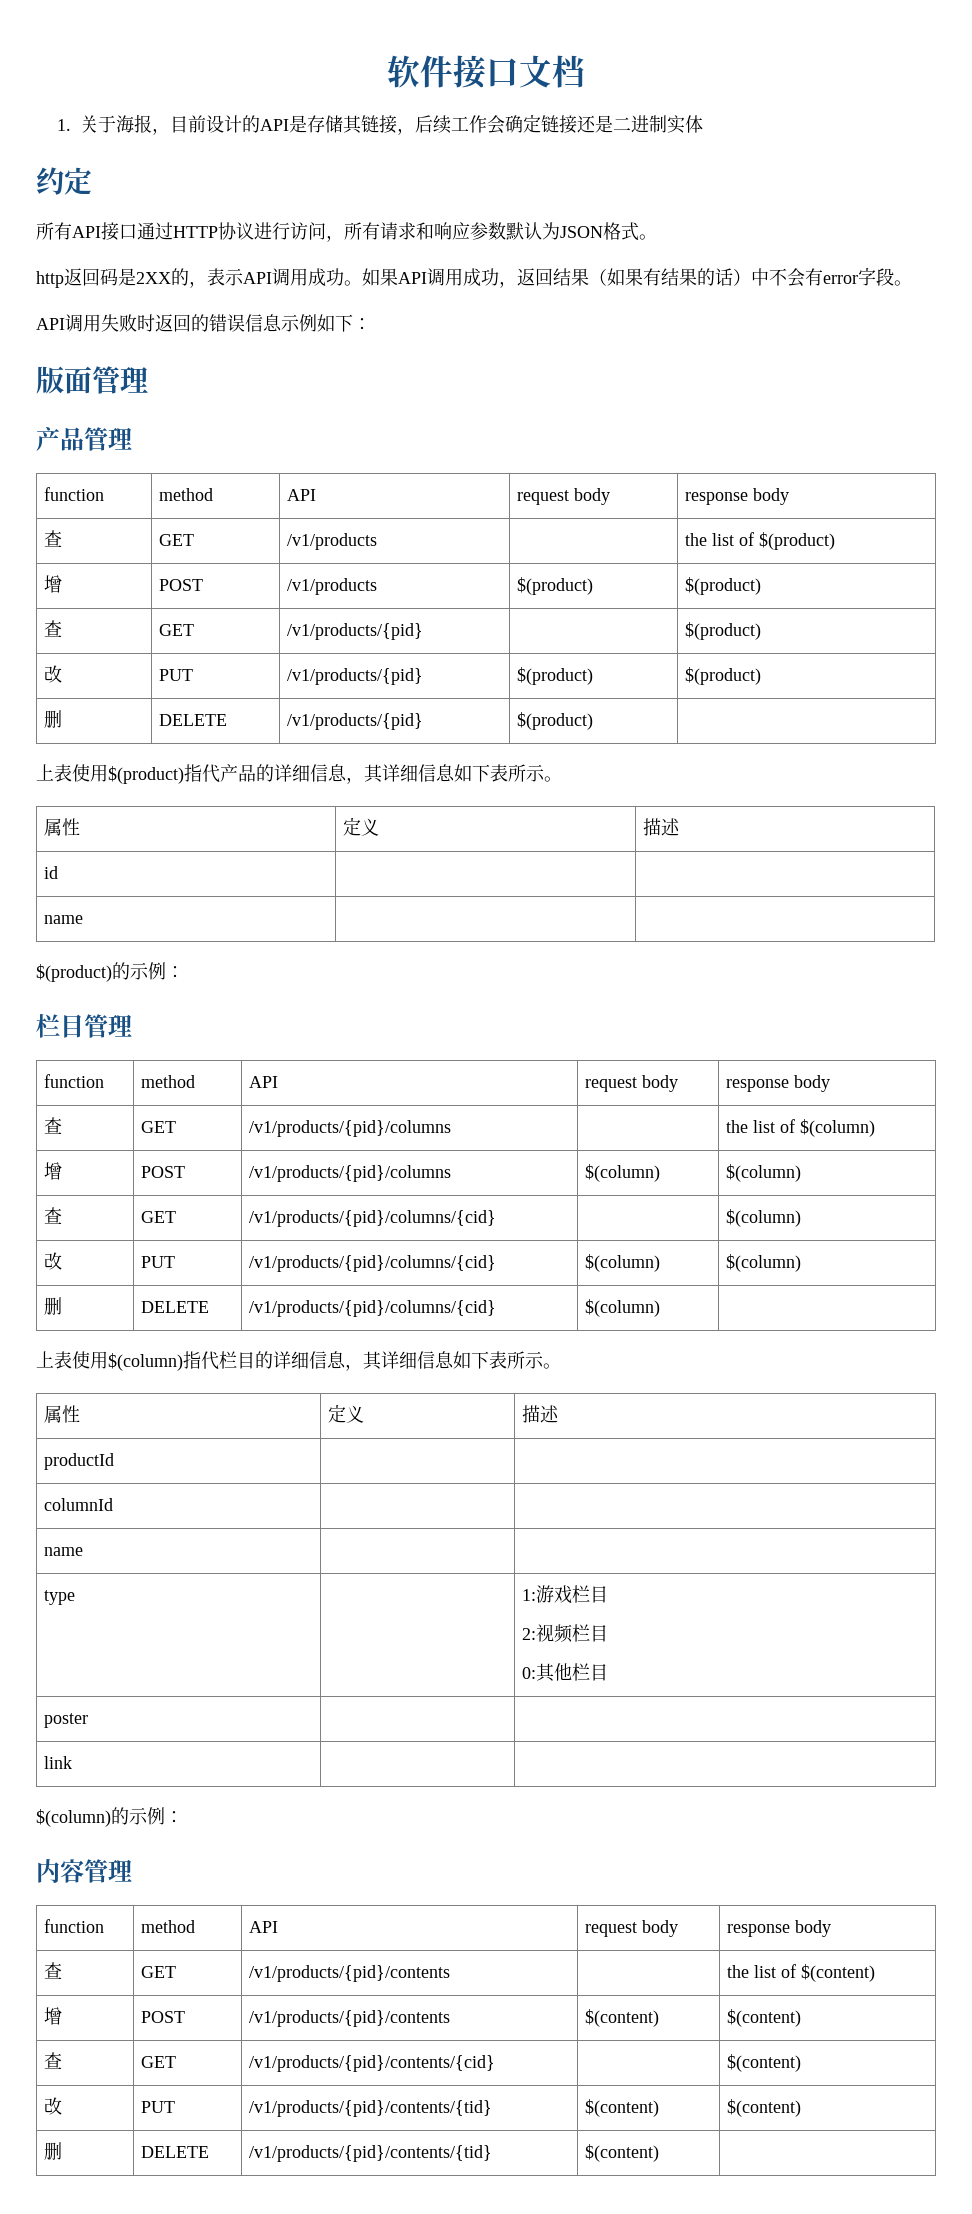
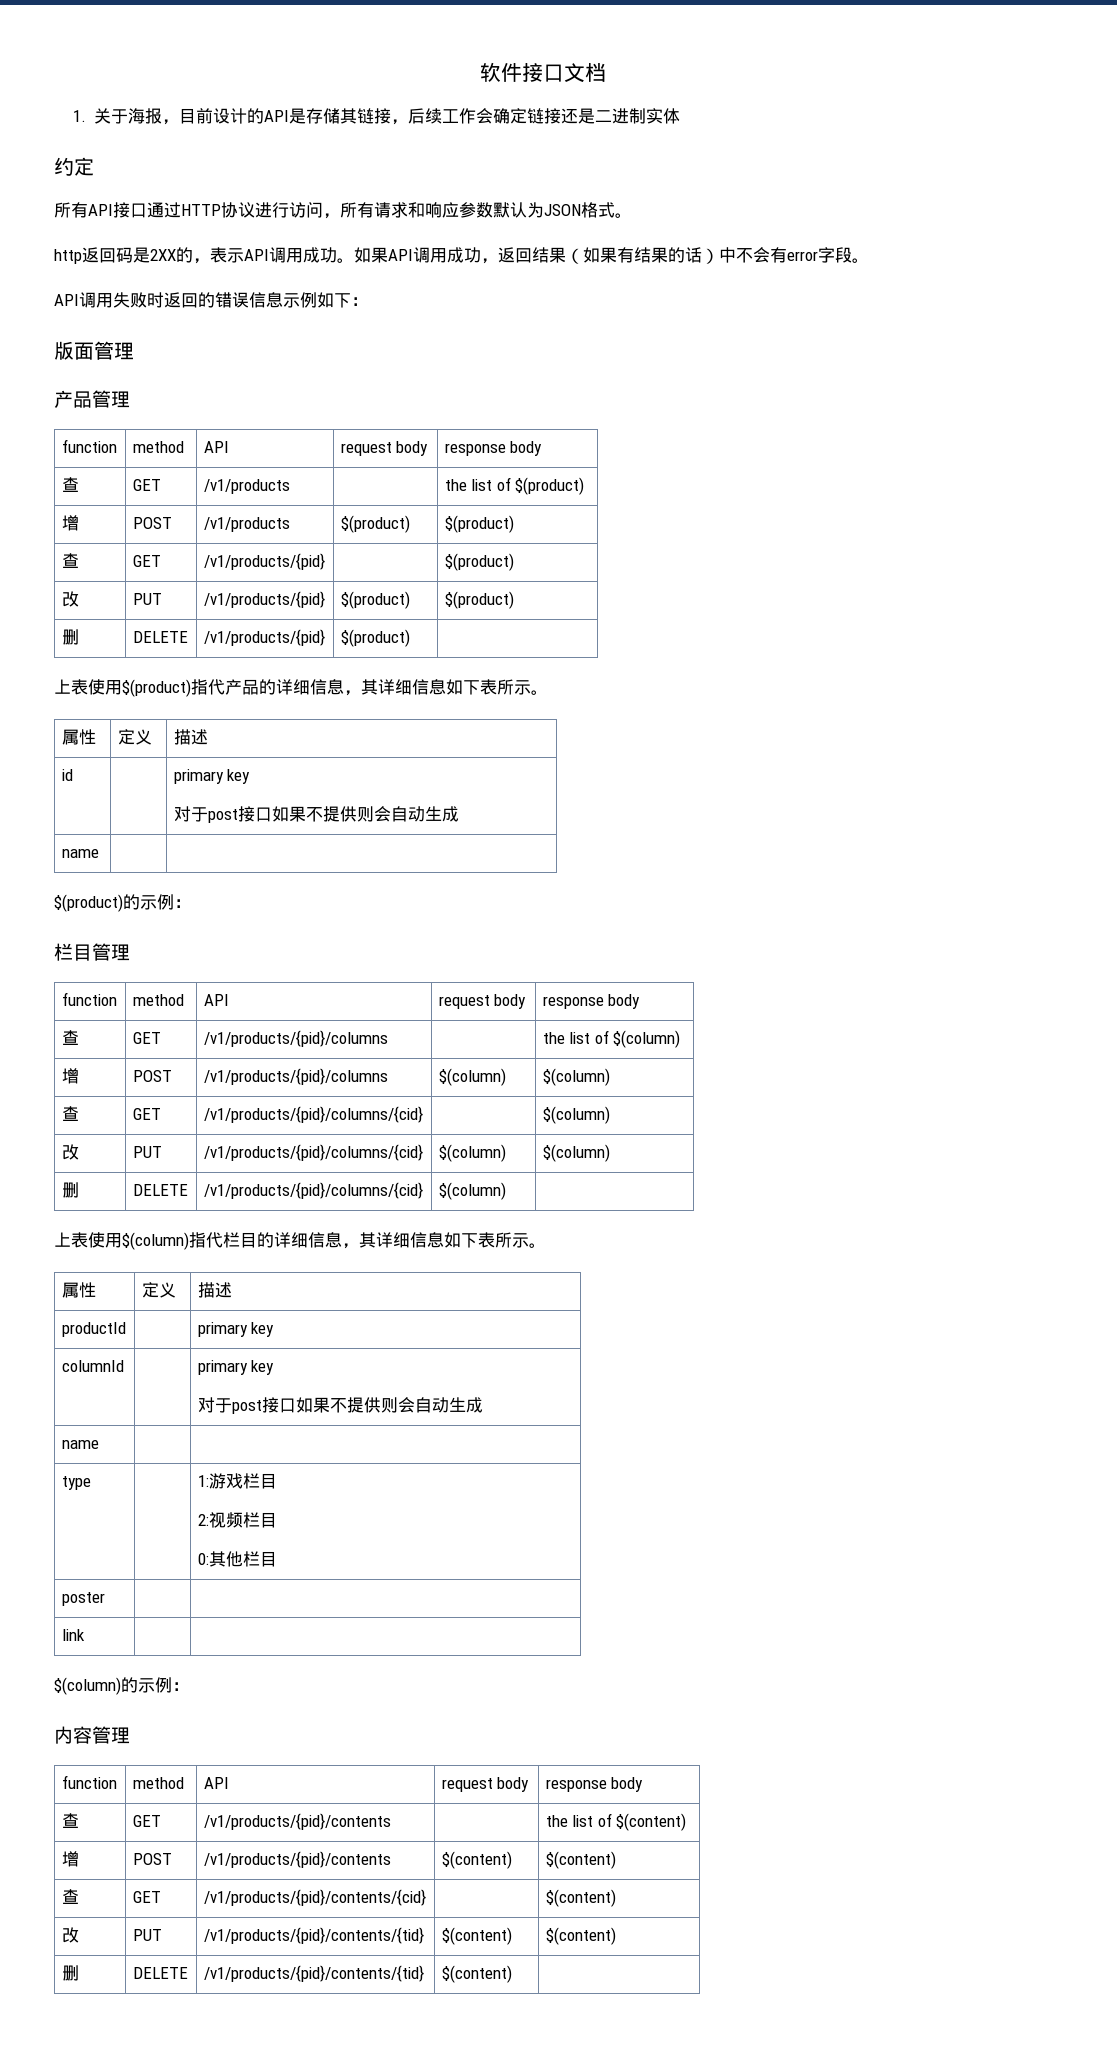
(58, 872) none -> [173,769,251,784] [173,806,459,823] primary key // 对于post接口如果不提供则会自动生成
(114, 1461) none -> [197,1322,275,1337] primary key
(113, 1504) none -> [197,1360,275,1375] [197,1397,483,1414] primary key // 对于post接口如果不提供则会自动生成

